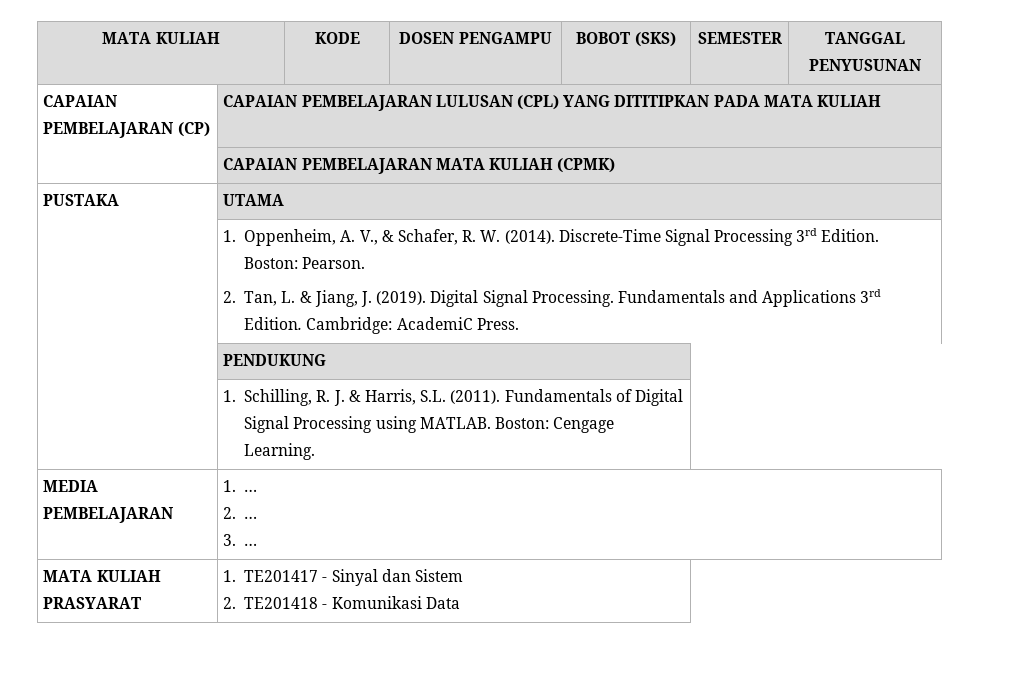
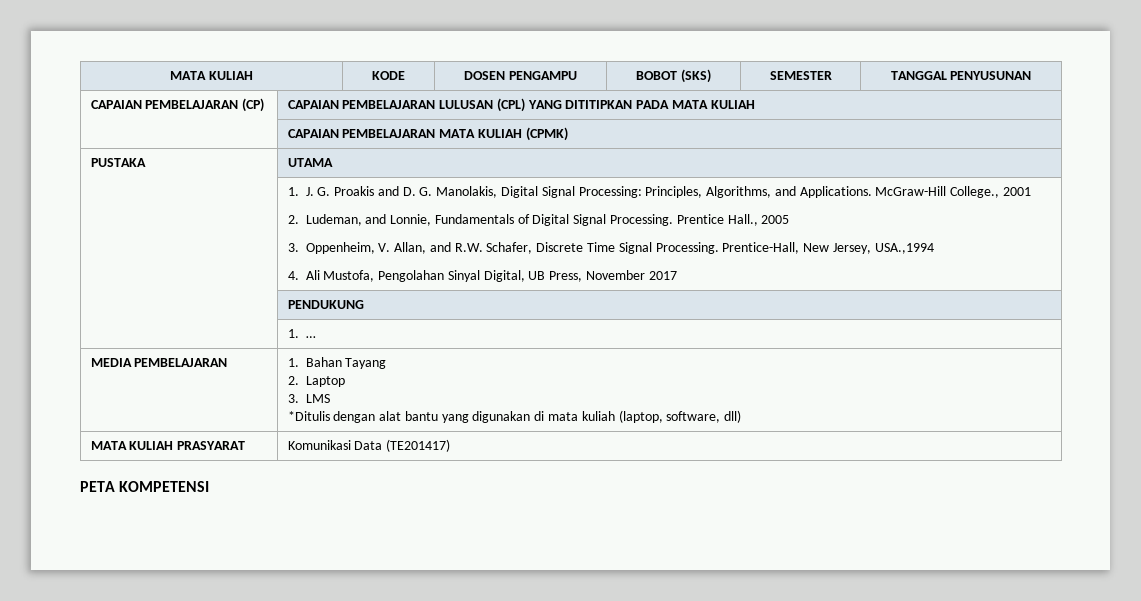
[244,228,880,246] [244,257,366,269] [223,289,882,307] [244,317,519,334] [223,354,327,366] [223,389,683,406] [244,416,615,433] [244,443,316,460] Oppenheim, A. V., & Schafer, R. W. (2014). Discrete-Time Signal Processing 3rd Edition. Boston: Pearson. // 2. Tan, L. & Jiang, J. (2019). Digital Signal Processing. Fundamentals and Applications 3rd Edition. Cambridge: AcademiC Press. // | PENDUKUNG // | 1. Schilling, R. J. & Harris, S.L. (2011). Fundamentals of Digital Signal Processing using MATLAB. Boston: Cengage Learning. -> [305,186,1031,198] [287,214,790,226] [287,242,934,254] [287,270,677,282] [287,300,364,309] [287,329,316,338] J. G. Proakis and D. G. Manolakis, Digital Signal Processing: Principles, Algorithms, and Applications. McGraw-Hill College., 2001 // 2. Ludeman, and Lonnie, Fundamentals of Digital Signal Processing. Prentice Hall., 2005 // 3. Oppenheim, V. Allan, and R.W. Schafer, Discrete Time Signal Processing. Prentice-Hall, New Jersey, USA.,1994 // 4. Ali Mustofa, Pengolahan Sinyal Digital, UB Press, November 2017 // | PENDUKUNG // | 1. …
[244,489,258,492] [223,507,258,519] [223,534,258,546] [43,570,161,582] [43,597,142,609] [223,569,463,586] [223,596,460,609] … // 2. … // 3. … // MATA KULIAH PRASYARAT | 1. TE201417 - Sinyal dan Sistem // 2. TE201418 - Komunikasi Data -> [305,357,387,369] [287,376,345,387] [287,394,330,403] [287,410,742,423] [90,441,246,450] [287,439,451,452] [80,481,210,492] Bahan Tayang // 2. Laptop // 3. LMS // *Ditulis dengan alat bantu yang digunakan di mata kuliah (laptop, software, dll) // MATA KULIAH PRASYARAT | Komunikasi Data (TE201417) // PETA KOMPETENSI

